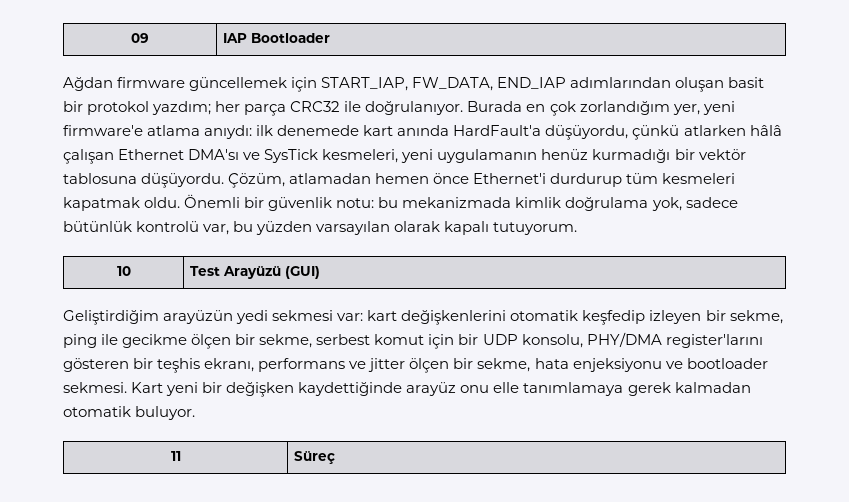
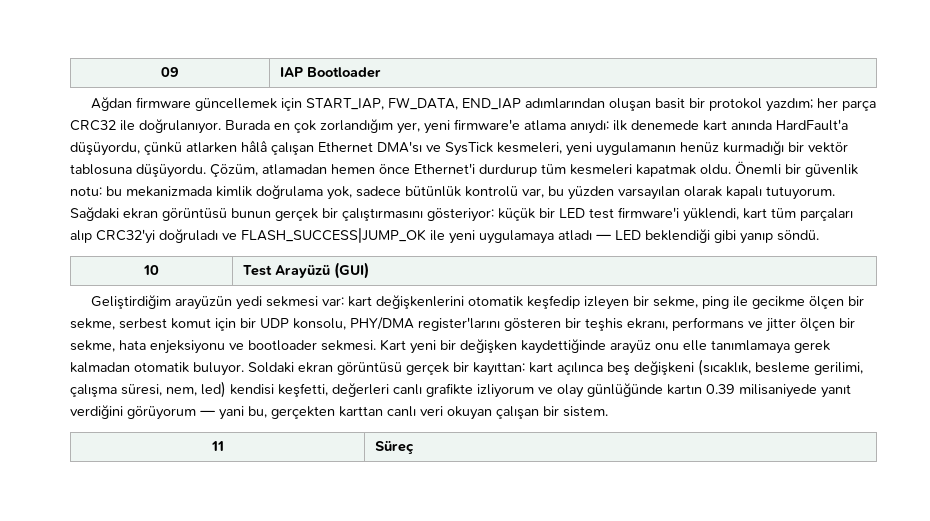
(578, 228) none -> [70,207,853,222] [70,227,819,244] Sağdaki ekran görüntüsü bunun gerçek bir çalıştırmasını gösteriyor: küçük bir LED test firmware'i yüklendi, kart tüm parçaları alıp CRC32'yi doğruladı ve FLASH_SUCCESS|JUMP_OK ile yeni uygulamaya atladı — LED beklendiği gibi yanıp söndü.
(196, 413) none -> [248,359,863,376] [70,381,851,398] [70,405,608,420] Soldaki ekran görüntüsü gerçek bir kayıttan: kart açılınca beş değişkeni (sıcaklık, besleme gerilimi, çalışma süresi, nem, led) kendisi keşfetti, değerleri canlı grafikte izliyorum ve olay günlüğünde kartın 0.39 milisaniyede yanıt verdiğini görüyorum — yani bu, gerçekten karttan canlı veri okuyan çalışan bir sistem.

